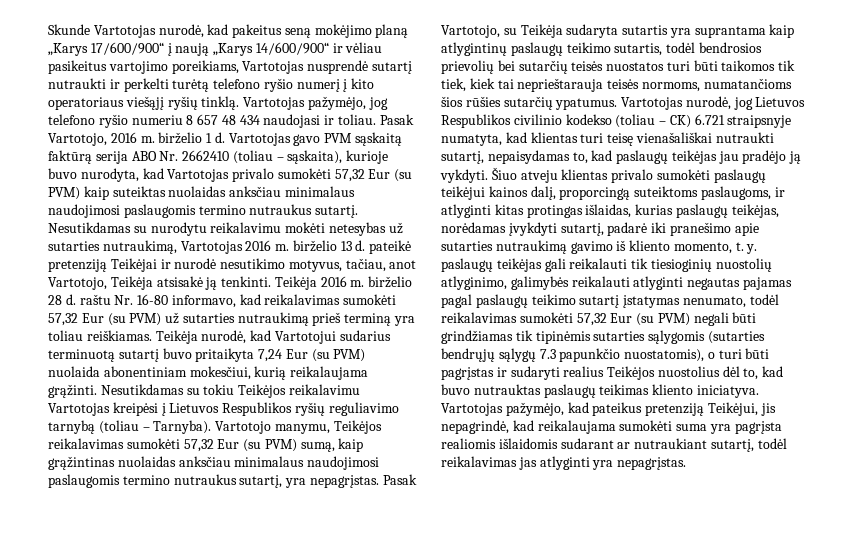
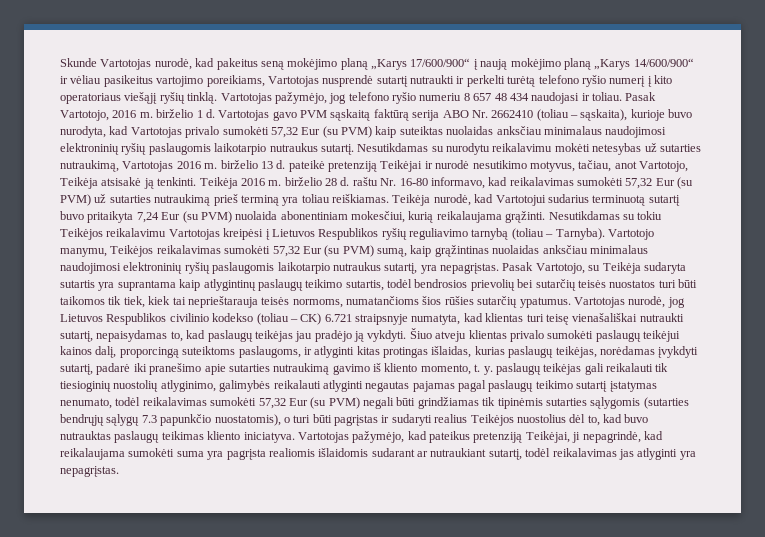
(210, 49) none -> [510,58,591,70] mokėjimo planą
[123,204,246,218] paslaugomis termino -> [60,143,267,155] elektroninių ryšių paslaugomis laikotarpio
[48,474,170,488] paslaugomis termino -> [123,262,330,274] elektroninių ryšių paslaugomis laikotarpio
[707,402,776,416] Teikėjui, jis -> [525,431,581,443] Teikėjai, ji

